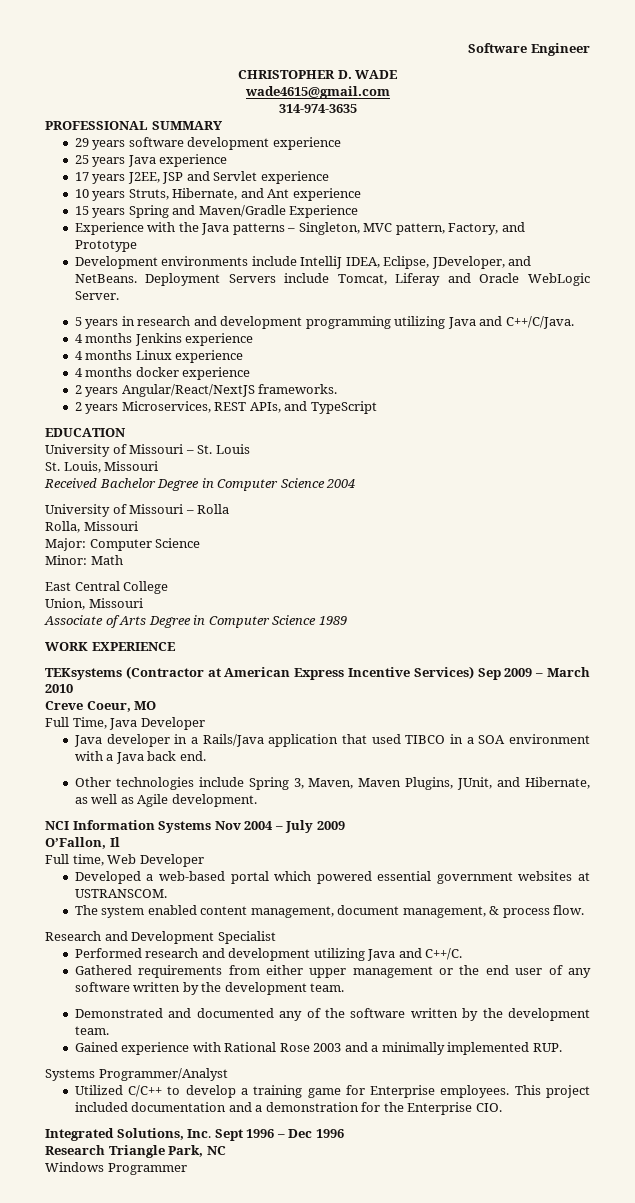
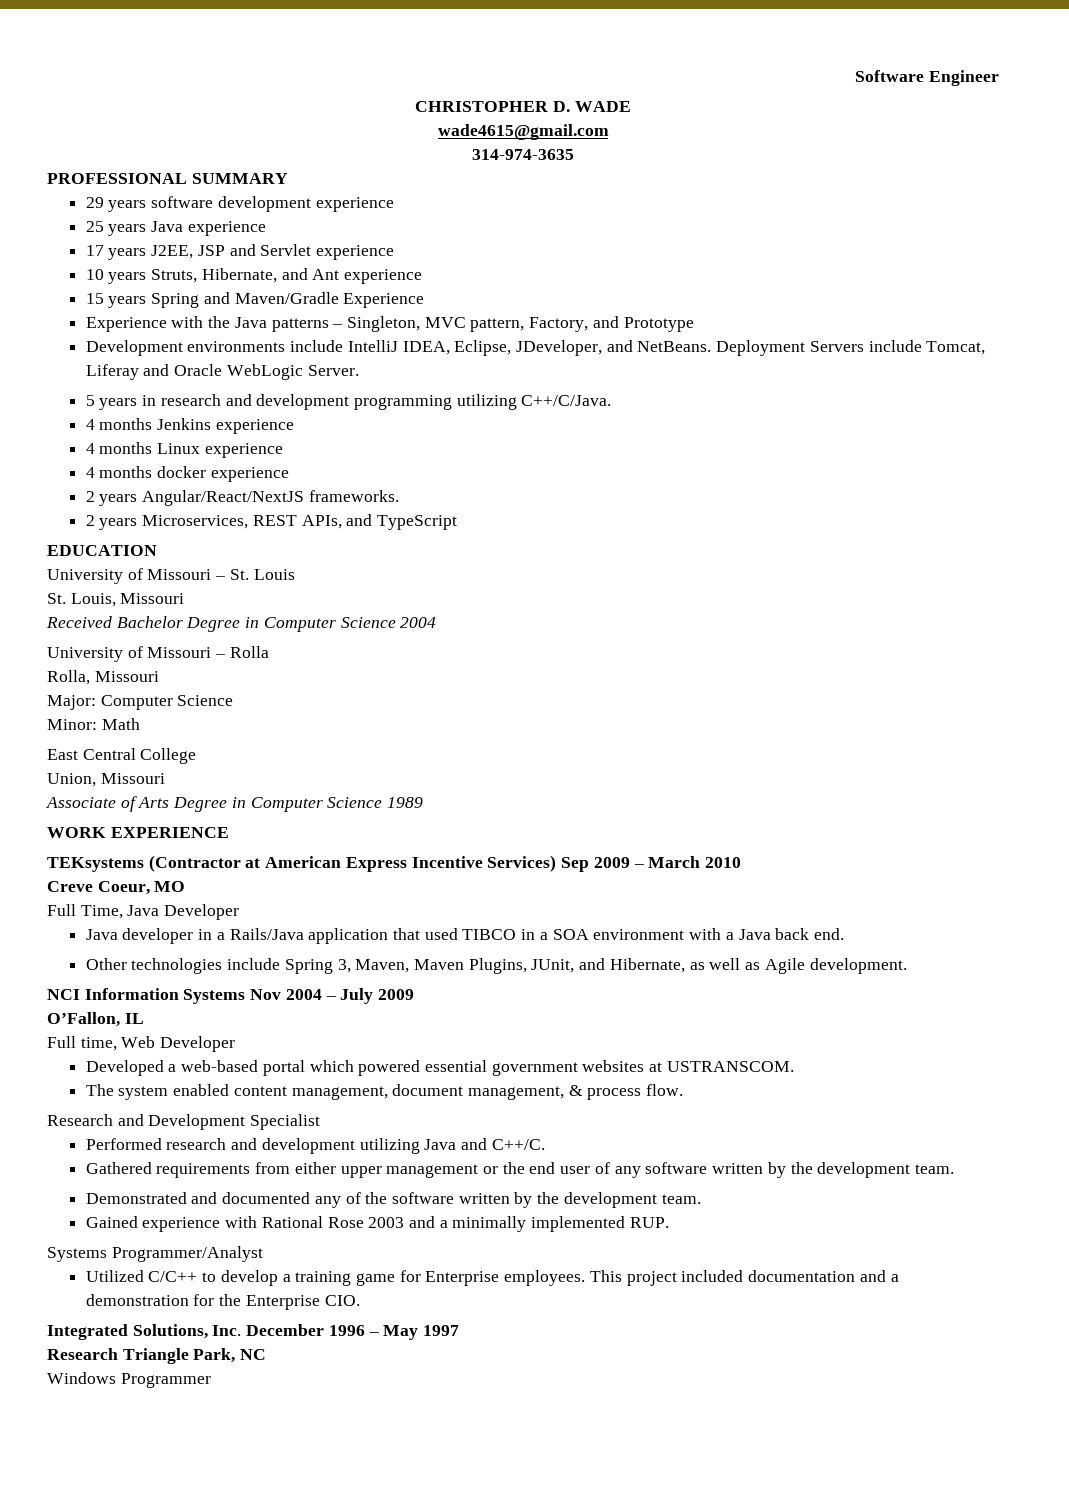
[447,316,503,329] Java and -> (517, 402) none
[109,837,120,847] Il -> [124,1013,144,1024] IL
[214,1129,243,1141] Sept -> [246,1324,325,1336] December
[288,1129,344,1138] Dec 1996 -> [383,1325,460,1340] May 1997

